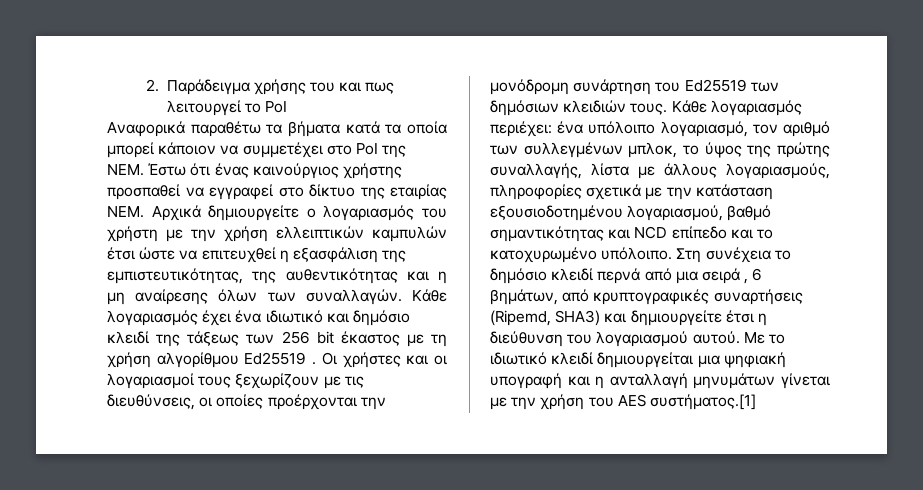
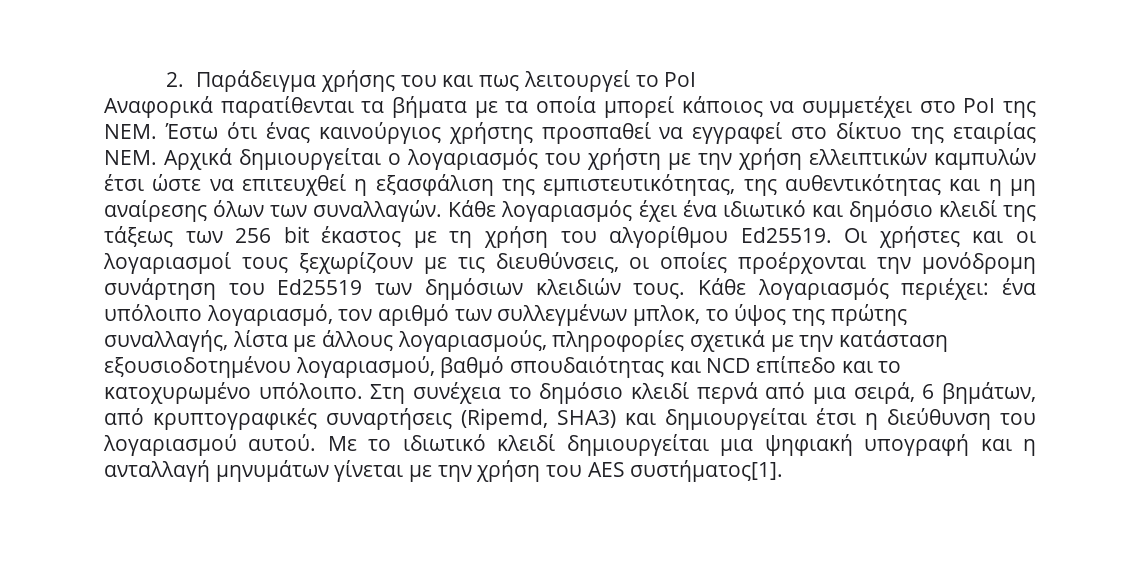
[190,121,261,137] παραθέτω -> [220,96,354,118] παρατίθενται
[345,121,380,134] κατά -> [474,101,498,118] με
[158,142,217,155] κάποιον -> [681,96,763,117] κάποιος
[208,205,300,221] δημιουργείτε -> [239,148,381,170] δημιουργείται
[156,352,317,368] αλγορίθμου Ed25519 . -> [560,226,832,248] του αλγορίθμου Ed25519.
[490,226,604,242] σημαντικότητας -> [510,356,665,378] σπουδαιότητας
[701,268,749,284] σειρά , -> [853,382,915,404] σειρά,
[630,310,722,326] δημιουργείτε -> [665,408,807,430] δημιουργείται
[649,394,756,410] συστήματος.[1] -> [630,460,784,482] συστήματος[1].

